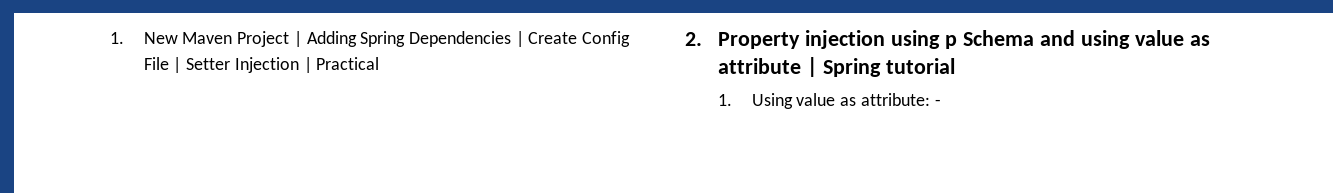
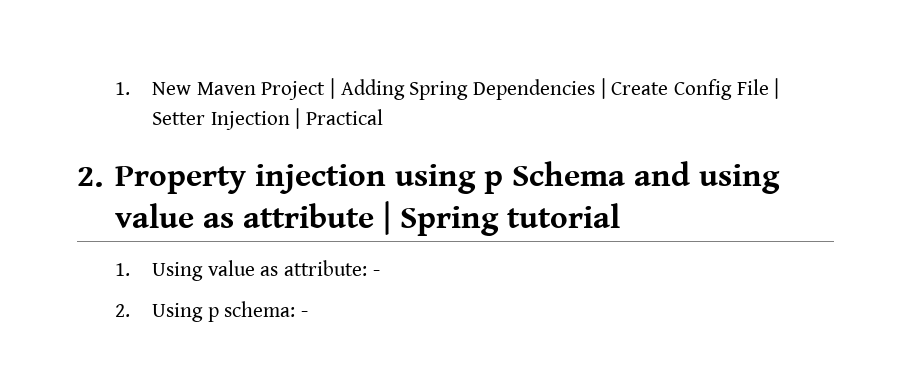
(941, 102) none -> [114,301,309,322] // 2. Using p schema: -

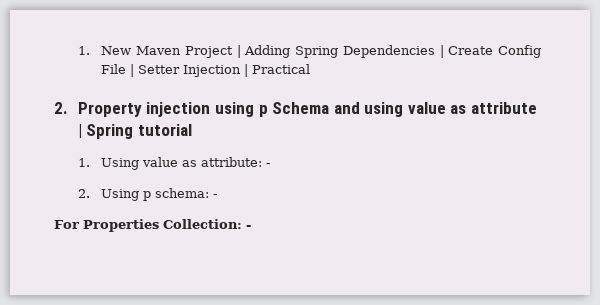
(309, 314) none -> [54,219,251,232] // For Properties Collection: -

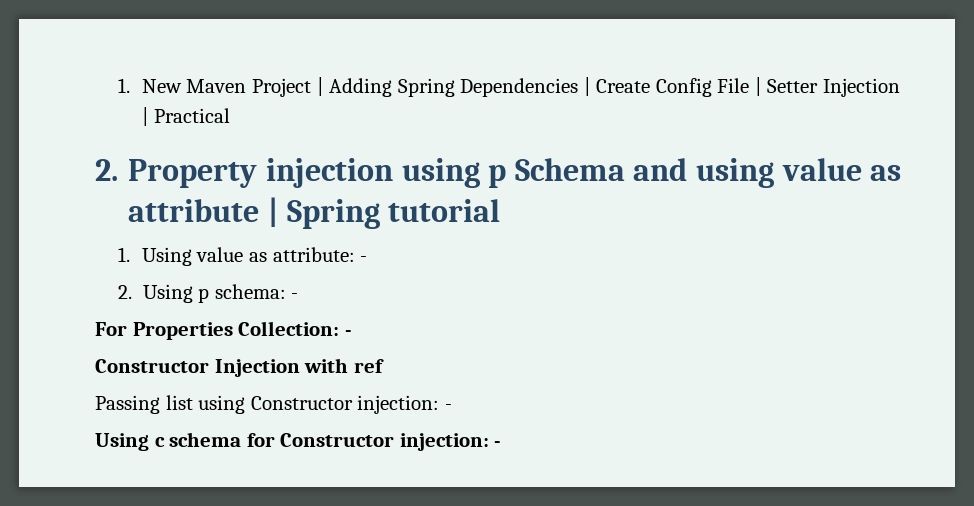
(251, 227) none -> [95,358,384,377] [95,395,452,414] [95,432,502,451] // Constructor Injection with ref // Passing list using Constructor injection: - // Using c schema for Constructor injection: -

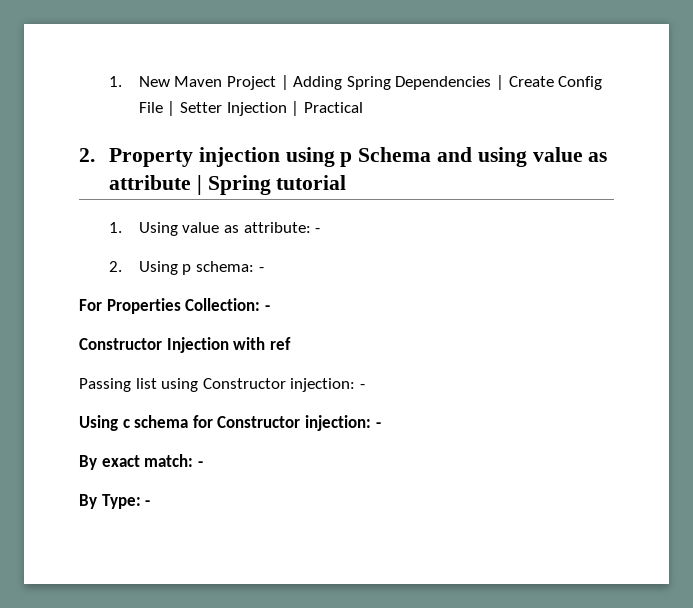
(502, 444) none -> [79,454,203,470] [79,494,151,509] // By exact match: - // By Type: -

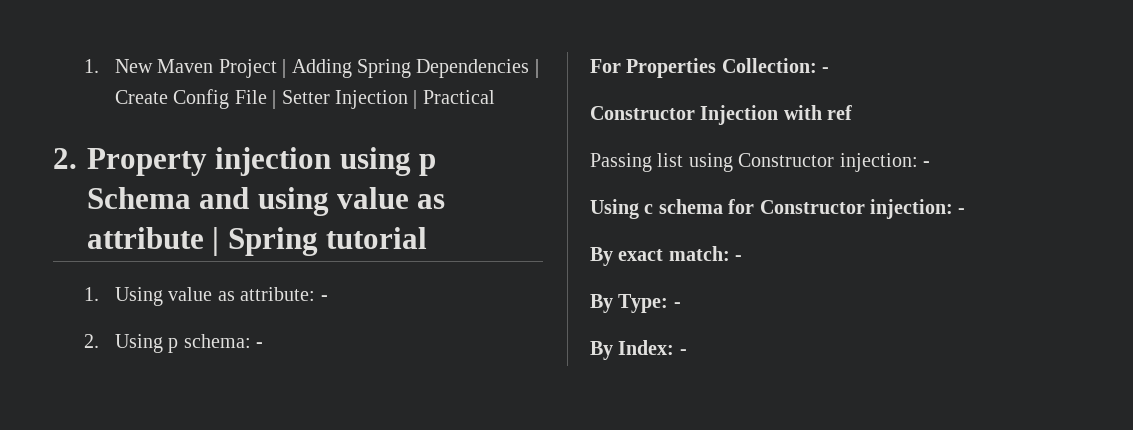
(151, 503) none -> [590,340,687,360] // By Index: -

